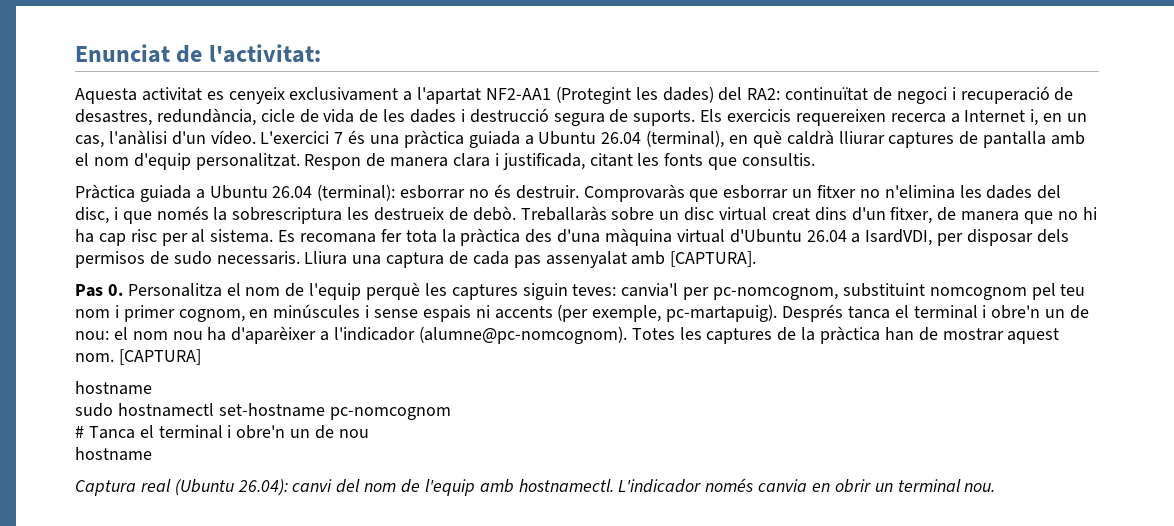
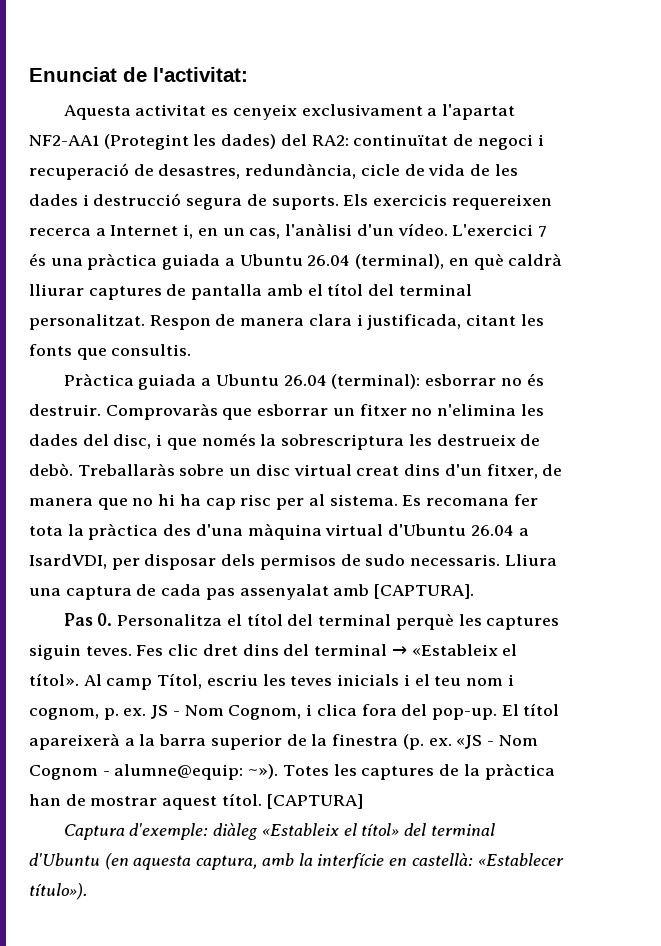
[93,153,191,170] nom d'equip -> [327,283,472,296] títol del terminal
[245,283,362,300] nom de l'equip -> [246,613,392,626] títol del terminal
[572,283,1086,300] [75,304,1090,322] [75,326,627,344] teves: canvia'l per pc-nomcognom, substituint nomcognom pel teu nom i primer cognom, en minúscules i sense espais ni accents (per exemple, pc-martapuig). Després tanca el terminal i obre'n un de nou: el nom nou ha d'aparèixer a l'indicador (alumne@pc-nomcognom). -> [85,644,518,656] [29,673,514,690] [29,703,560,720] [29,733,538,750] [29,764,279,780] teves. Fes clic dret dins del terminal → «Estableix el títol». Al camp Títol, escriu les teves inicials i el teu nom i cognom, p. ex. JS - Nom Cognom, i clica fora del pop-up. El títol apareixerà a la barra superior de la finestra (p. ex. «JS - Nom Cognom - alumne@equip: ~»).
[75,353,114,362] nom. -> [221,793,262,806] títol.
[75,381,152,395] [75,403,451,420] [75,425,369,439] [75,447,152,461] [75,478,996,496] hostname // sudo hostnamectl set-hostname pc-nomcognom // # Tanca el terminal i obre'n un de nou // hostname // Captura real (Ubuntu 26.04): canvi del nom de l'equip amb hostnamectl. L'indicador només canvia en obrir un terminal nou. -> [63,823,495,840] [29,853,564,870] [29,883,87,900] Captura d'exemple: diàleg «Estableix el títol» del terminal d'Ubuntu (en aquesta captura, amb la interfície en castellà: «Establecer título»).

